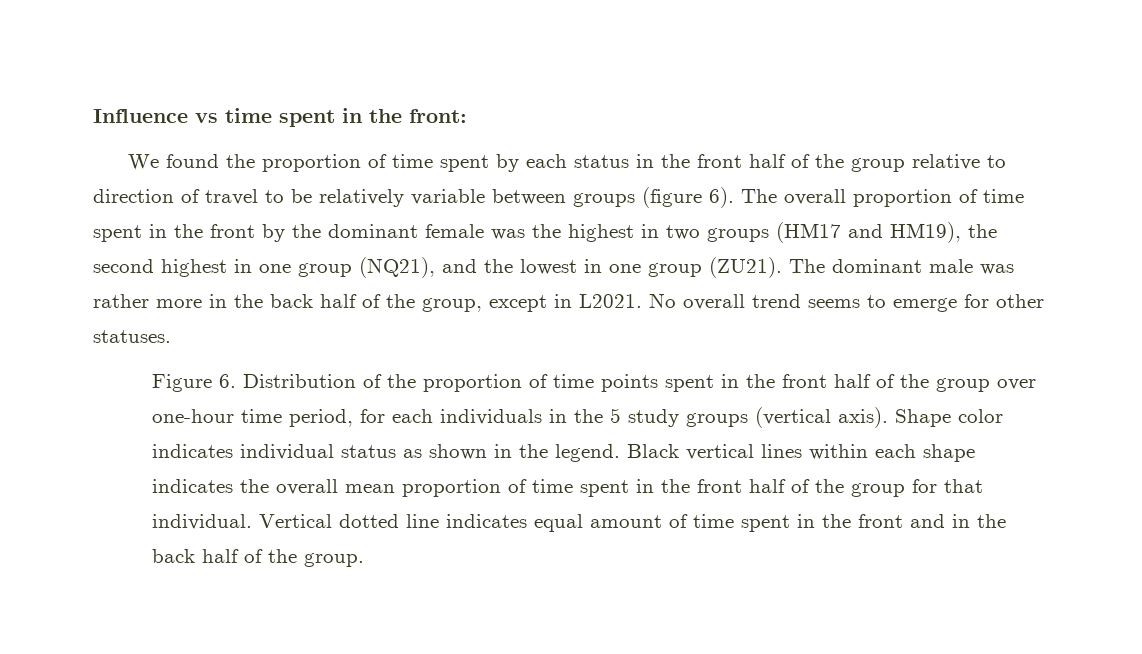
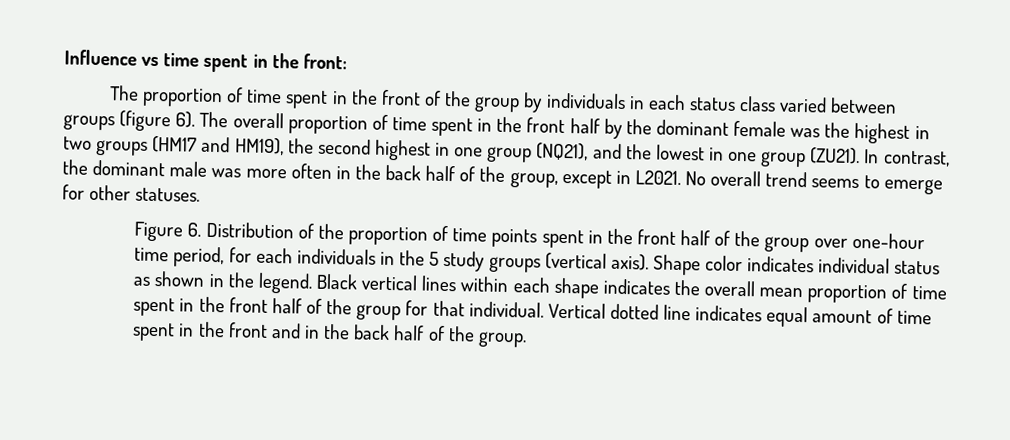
[127,154,1006,172] [93,189,485,207] We found the proportion of time spent by each status in the front half of the group relative to direction of travel to be relatively variable -> [108,85,828,113] The proportion of time spent in the front of the group by individuals in each status class varied
(255, 231) none -> [569,118,600,134] half
[789,259,825,273] The -> [864,149,950,167] [62,159,88,175] In contrast, the
[93,294,202,308] rather more -> [245,163,332,180] more often

